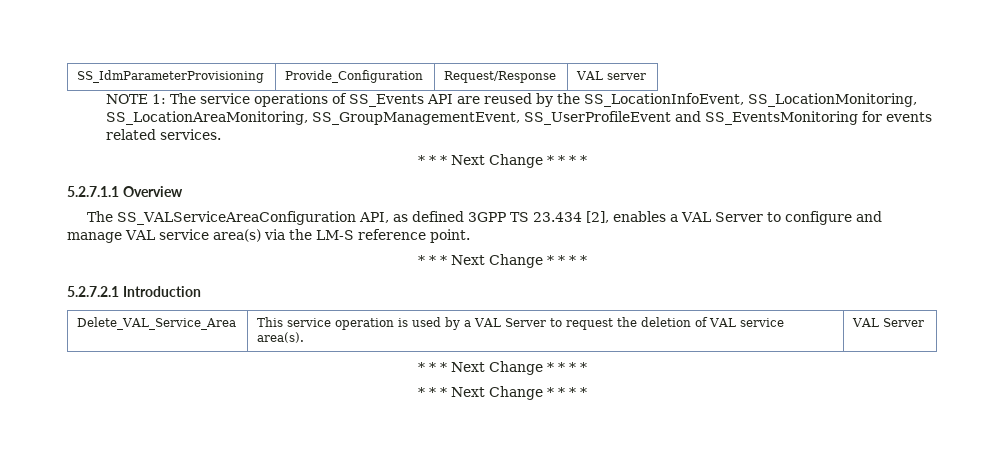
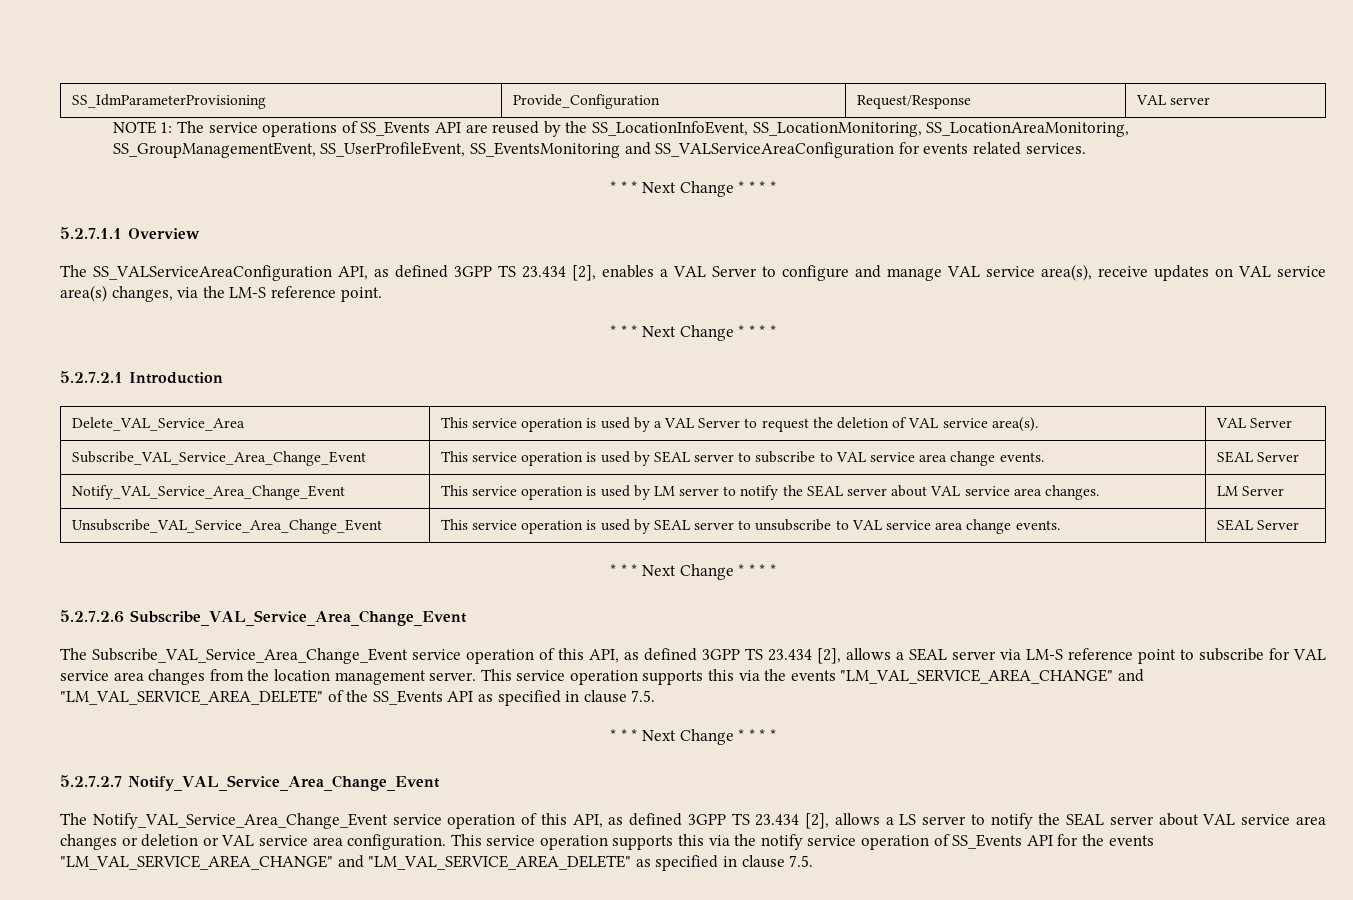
[523,111,858,125] SS_UserProfileEvent and SS_EventsMonitoring -> [320,142,895,158] SS_UserProfileEvent, SS_EventsMonitoring and SS_VALServiceAreaConfiguration
[212,229,261,242] area(s) -> [1041,264,1326,281] [60,285,173,302] area(s), receive updates on VAL service area(s) changes,
[417,361,587,375] [417,386,587,400] // * * * Next Change * * * * // * * * Next Change * * * * -> [71,451,366,466] [440,451,1044,466] [1216,451,1300,463] [71,485,345,500] [440,485,1099,500] [1216,486,1285,496] [71,519,382,534] [440,519,1060,534] [1216,519,1300,531] [610,564,776,580] [60,610,467,626] [60,648,1326,664] [60,669,1145,685] [60,690,656,706] [610,729,776,745] [60,775,440,791] [60,813,1326,829] [60,834,1154,850] [60,855,814,871] // Subscribe_VAL_Service_Area_Change_Event | This service operation is used by SEAL server to subscribe to VAL service area change events. | SEAL Server // Notify_VAL_Service_Area_Change_Event | This service operation is used by LM server to notify the SEAL server about VAL service area changes. | LM Server // Unsubscribe_VAL_Service_Area_Change_Event | This service operation is used by SEAL server to unsubscribe to VAL service area change events. | SEAL Server // * * * Next Change * * * * // 5.2.7.2.6 Subscribe_VAL_Service_Area_Change_Event // The Subscribe_VAL_Service_Area_Change_Event service operation of this API, as defined 3GPP TS 23.434 [2], allows a SEAL server via LM-S reference point to subscribe for VAL service area changes from the location management server. This service operation supports this via the events "LM_VAL_SERVICE_AREA_CHANGE" and "LM_VAL_SERVICE_AREA_DELETE" of the SS_Events API as specified in clause 7.5. // * * * Next Change * * * * // 5.2.7.2.7 Notify_VAL_Service_Area_Change_Event // The Notify_VAL_Service_Area_Change_Event service operation of this API, as defined 3GPP TS 23.434 [2], allows a LS server to notify the SEAL server about VAL service area changes or deletion or VAL service area configuration. This service operation supports this via the notify service operation of SS_Events API for the events "LM_VAL_SERVICE_AREA_CHANGE" and "LM_VAL_SERVICE_AREA_DELETE" as specified in clause 7.5.

